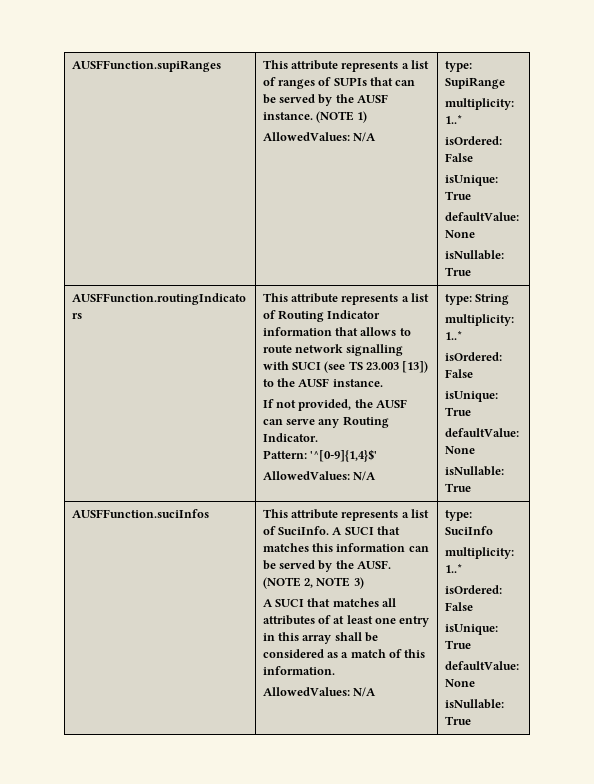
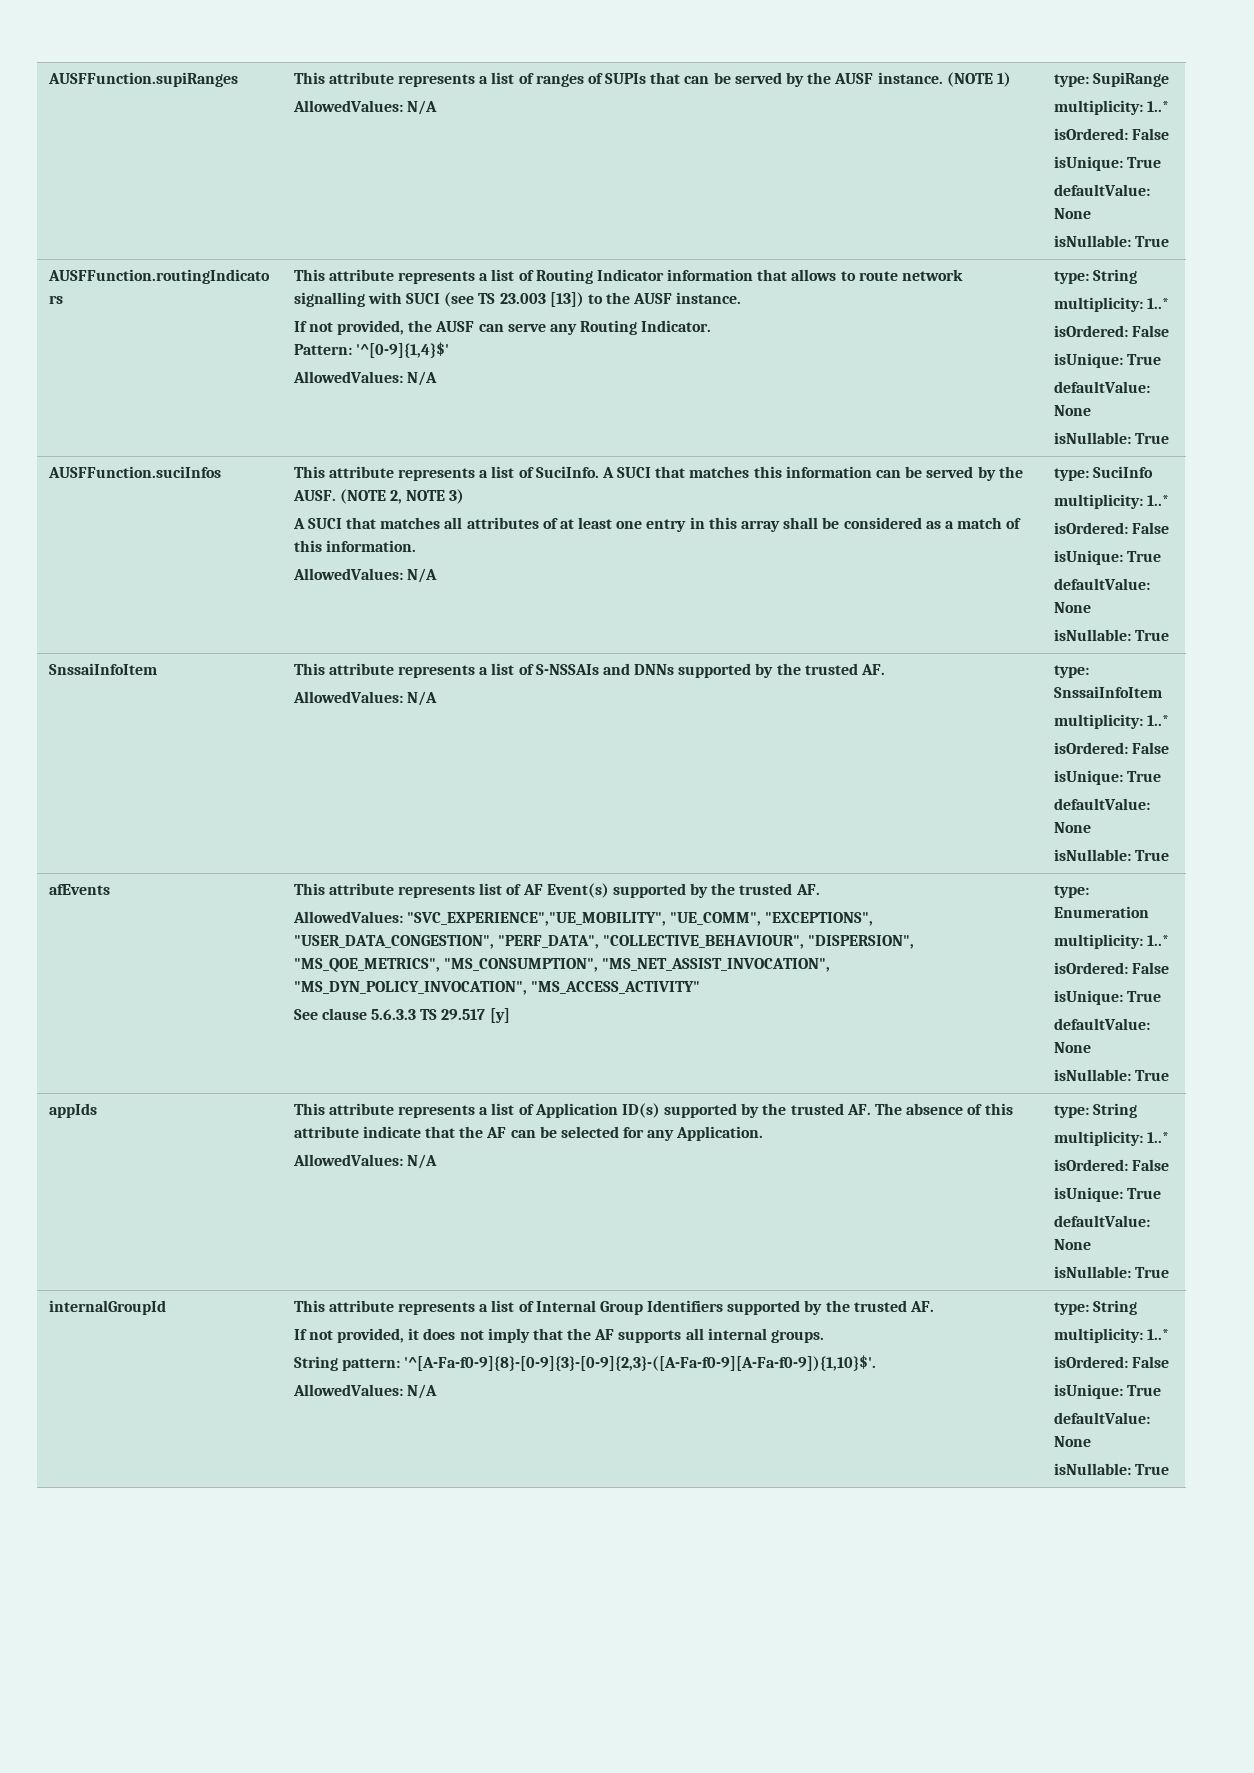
(471, 720) none -> [48,663,157,675] [293,663,885,678] [292,691,437,706] [1053,665,1089,678] [1053,686,1162,698] [1053,714,1169,729] [1053,742,1169,754] [1053,770,1161,785] [1053,798,1150,810] [1053,822,1091,833] [1053,849,1169,861] [48,884,110,895] [293,883,820,898] [292,911,874,926] [293,935,915,949] [293,958,830,972] [293,981,700,995] [293,1008,510,1023] [1053,885,1089,898] [1053,906,1149,918] [1053,934,1169,949] [1053,962,1169,974] [1053,990,1161,1005] [1053,1018,1150,1030] [1053,1042,1091,1053] [1053,1069,1169,1081] [48,1103,97,1118] [293,1103,1013,1118] [293,1126,764,1141] [292,1154,437,1169] [1053,1103,1137,1118] [1053,1131,1169,1146] [1053,1159,1169,1171] [1053,1187,1161,1202] [1053,1215,1150,1227] [1053,1239,1091,1250] [1053,1266,1169,1278] [48,1300,166,1315] [293,1300,934,1315] [293,1328,824,1343] [293,1355,876,1371] [292,1384,437,1399] [1053,1300,1137,1315] [1053,1328,1169,1343] [1053,1356,1169,1368] [1053,1384,1161,1399] [1053,1412,1150,1424] [1053,1436,1091,1447] [1053,1463,1169,1475] // SnssaiInfoItem | This attribute represents a list of S-NSSAIs and DNNs supported by the trusted AF. // AllowedValues: N/A | type: SnssaiInfoItem // multiplicity: 1..* // isOrdered: False // isUnique: True // defaultValue: None // isNullable: True // afEvents | This attribute represents list of AF Event(s) supported by the trusted AF. // AllowedValues: "SVC_EXPERIENCE","UE_MOBILITY", "UE_COMM", "EXCEPTIONS", "USER_DATA_CONGESTION", "PERF_DATA", "COLLECTIVE_BEHAVIOUR", "DISPERSION", "MS_QOE_METRICS", "MS_CONSUMPTION", "MS_NET_ASSIST_INVOCATION", "MS_DYN_POLICY_INVOCATION", "MS_ACCESS_ACTIVITY" // See clause 5.6.3.3 TS 29.517 [y] | type: Enumeration // multiplicity: 1..* // isOrdered: False // isUnique: True // defaultValue: None // isNullable: True // appIds | This attribute represents a list of Application ID(s) supported by the trusted AF. The absence of this attribute indicate that the AF can be selected for any Application. // AllowedValues: N/A | type: String // multiplicity: 1..* // isOrdered: False // isUnique: True // defaultValue: None // isNullable: True // internalGroupId | This attribute represents a list of Internal Group Identifiers supported by the trusted AF. // If not provided, it does not imply that the AF supports all internal groups. // String pattern: '^[A-Fa-f0-9]{8}-[0-9]{3}-[0-9]{2,3}-([A-Fa-f0-9][A-Fa-f0-9]){1,10}$'. // AllowedValues: N/A | type: String // multiplicity: 1..* // isOrdered: False // isUnique: True // defaultValue: None // isNullable: True

